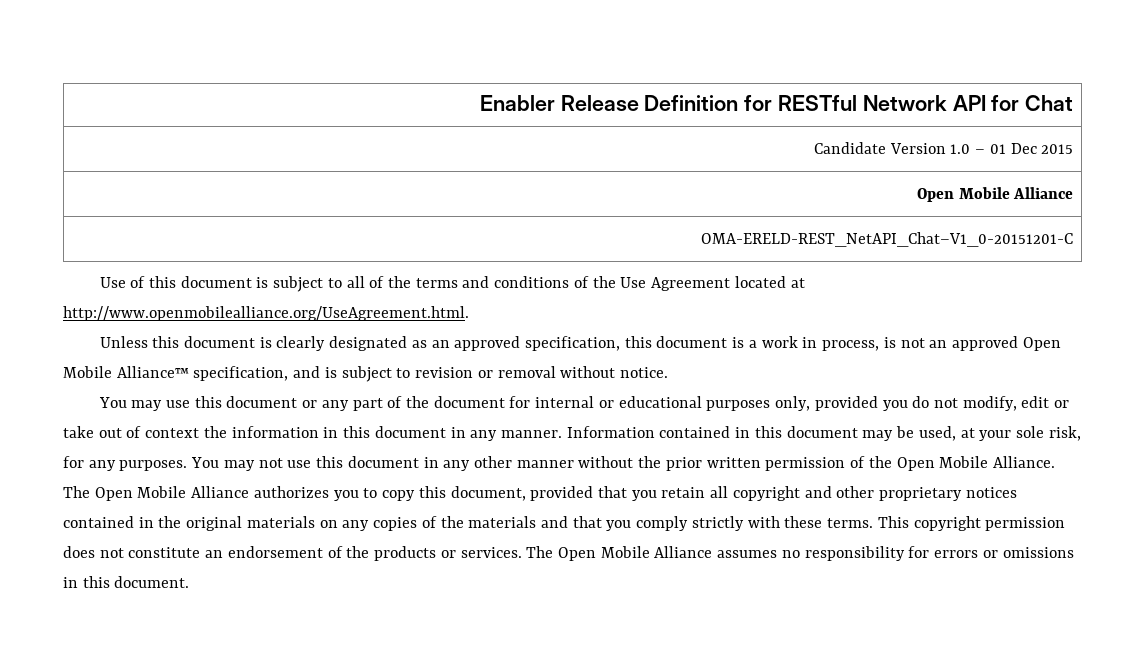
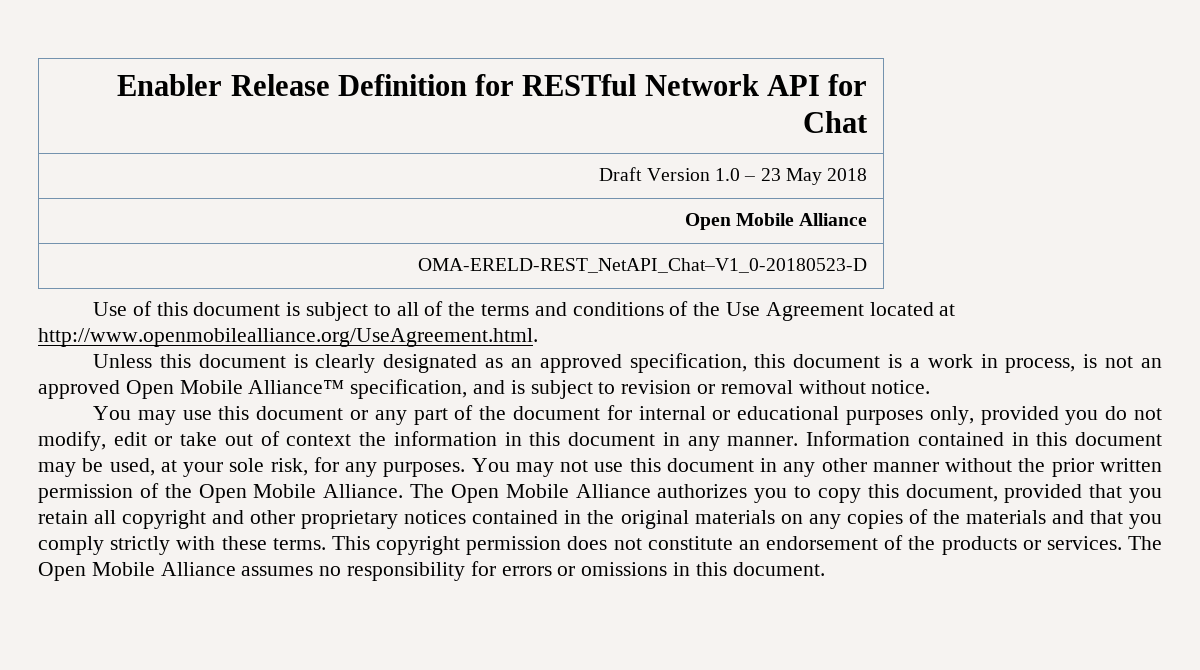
[813,142,886,154] Candidate -> [599,167,643,181] Draft
[989,143,1074,154] 01 Dec 2015 -> [760,168,868,185] 23 May 2018
[701,232,1074,247] OMA-ERELD-REST_NetAPI_Chat–V1_0-20151201-C -> [418,258,868,273] OMA-ERELD-REST_NetAPI_Chat–V1_0-20180523-D

